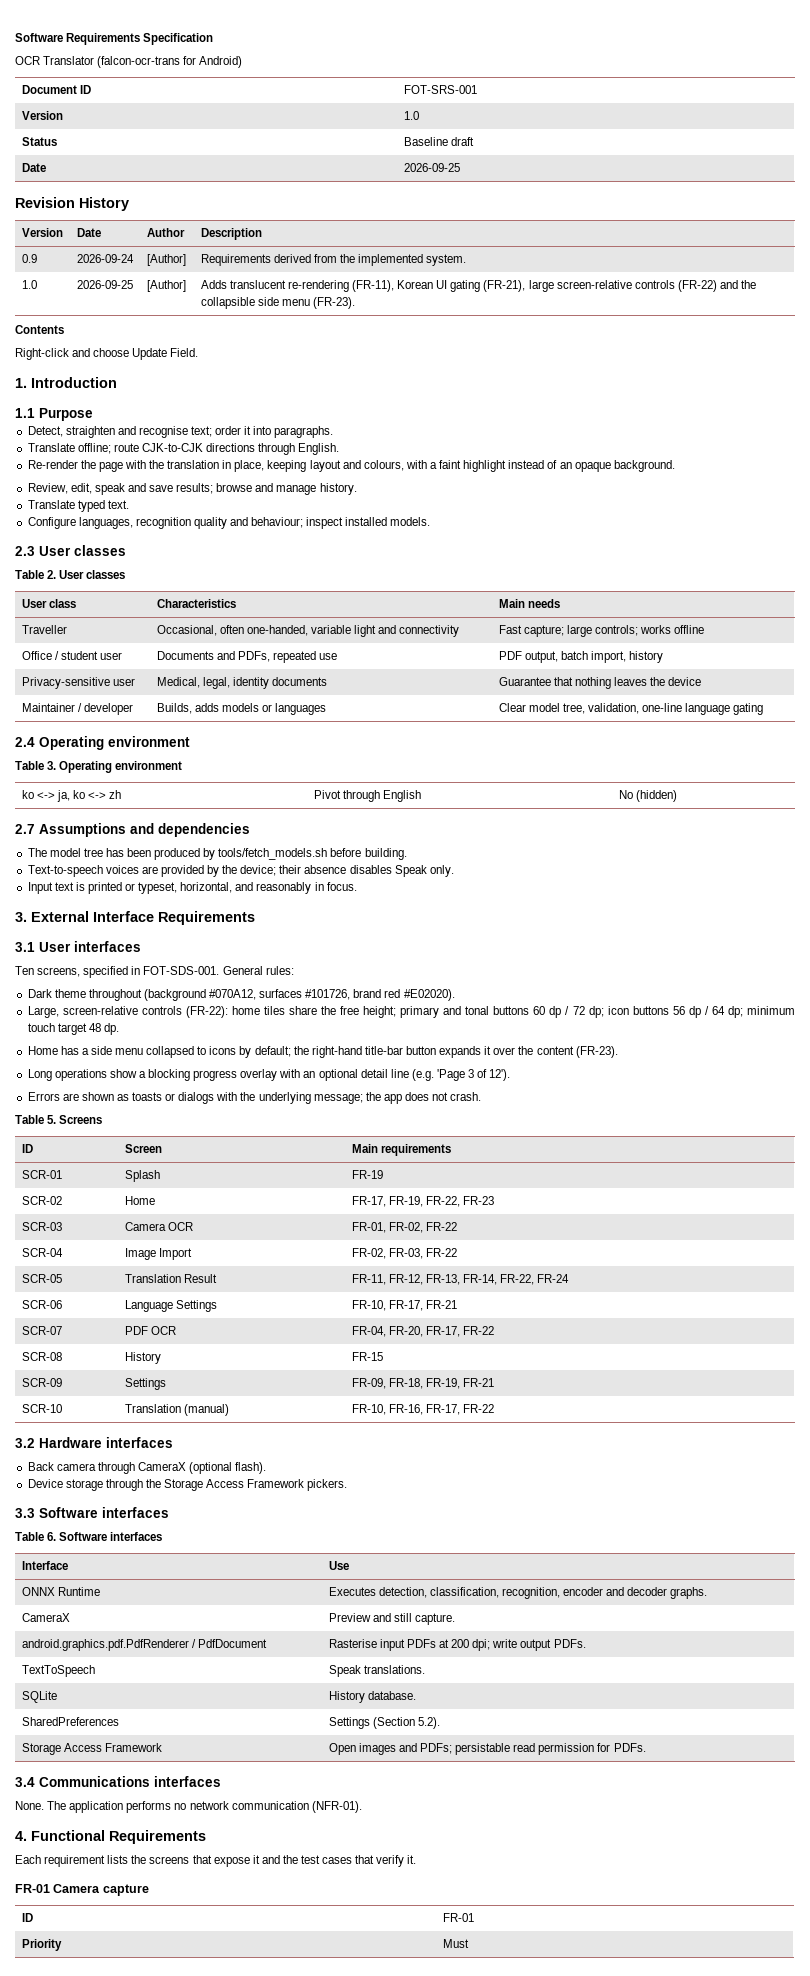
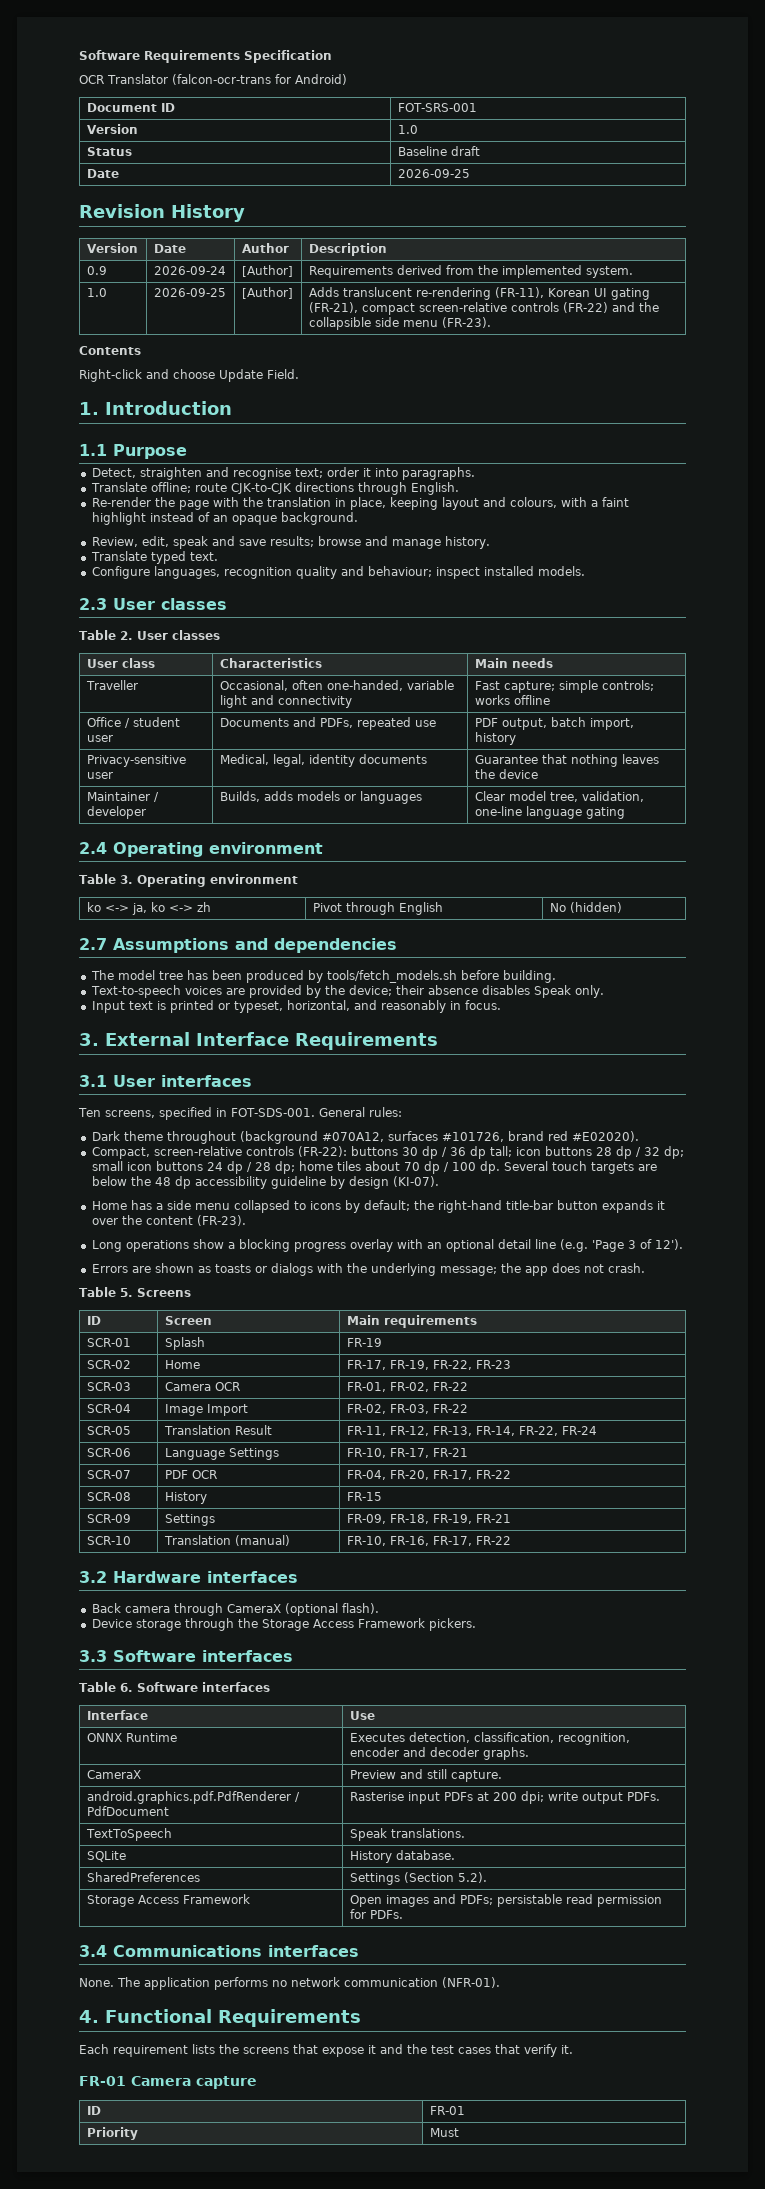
[528,280,554,292] large -> [361,303,415,315] compact
[566,625,592,637] large -> [558,680,598,693] simple
[27,1006,59,1018] Large, -> [91,1147,150,1159] Compact,
[231,1006,796,1018] [27,1023,119,1035] home tiles share the free height; primary and tonal buttons 60 dp / 72 dp; icon buttons 56 dp / 64 dp; minimum touch target 48 dp. -> [350,1146,684,1159] [91,1161,657,1174] [91,1176,439,1189] buttons 30 dp / 36 dp tall; icon buttons 28 dp / 32 dp; small icon buttons 24 dp / 28 dp; home tiles about 70 dp / 100 dp. Several touch targets are below the 48 dp accessibility guideline by design (KI-07).

